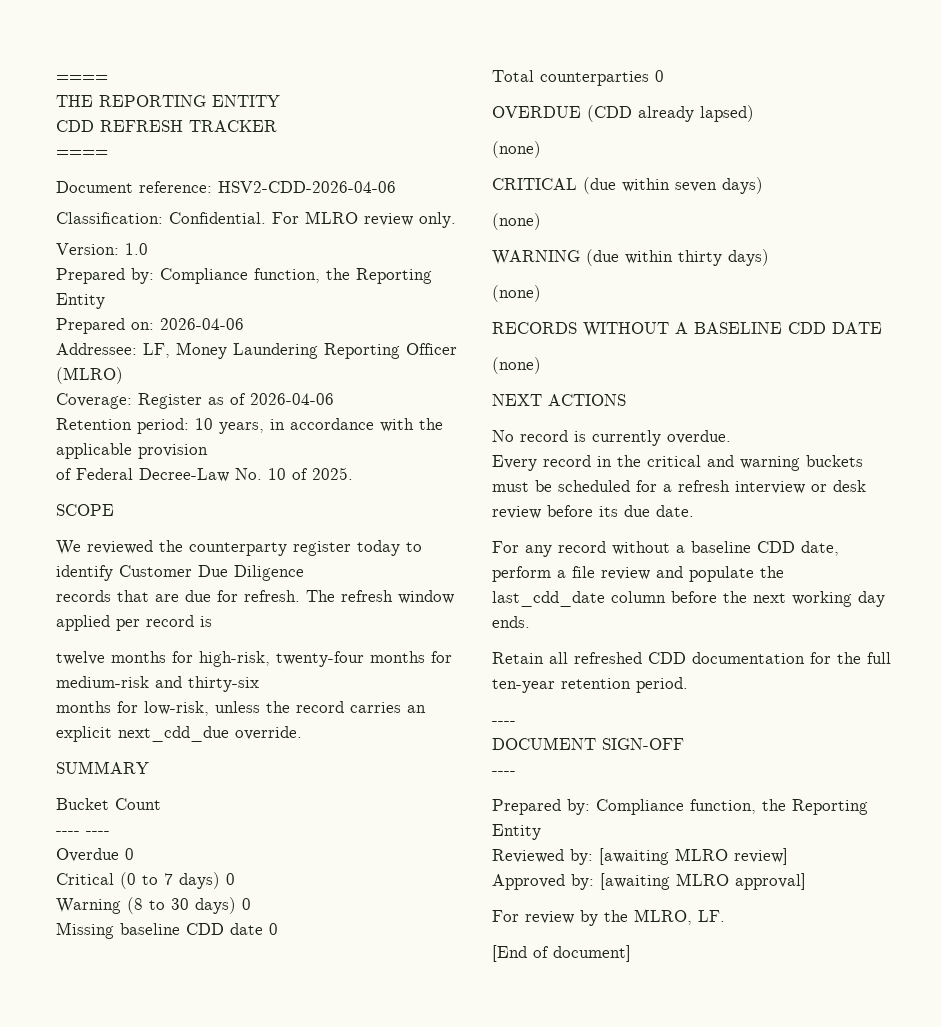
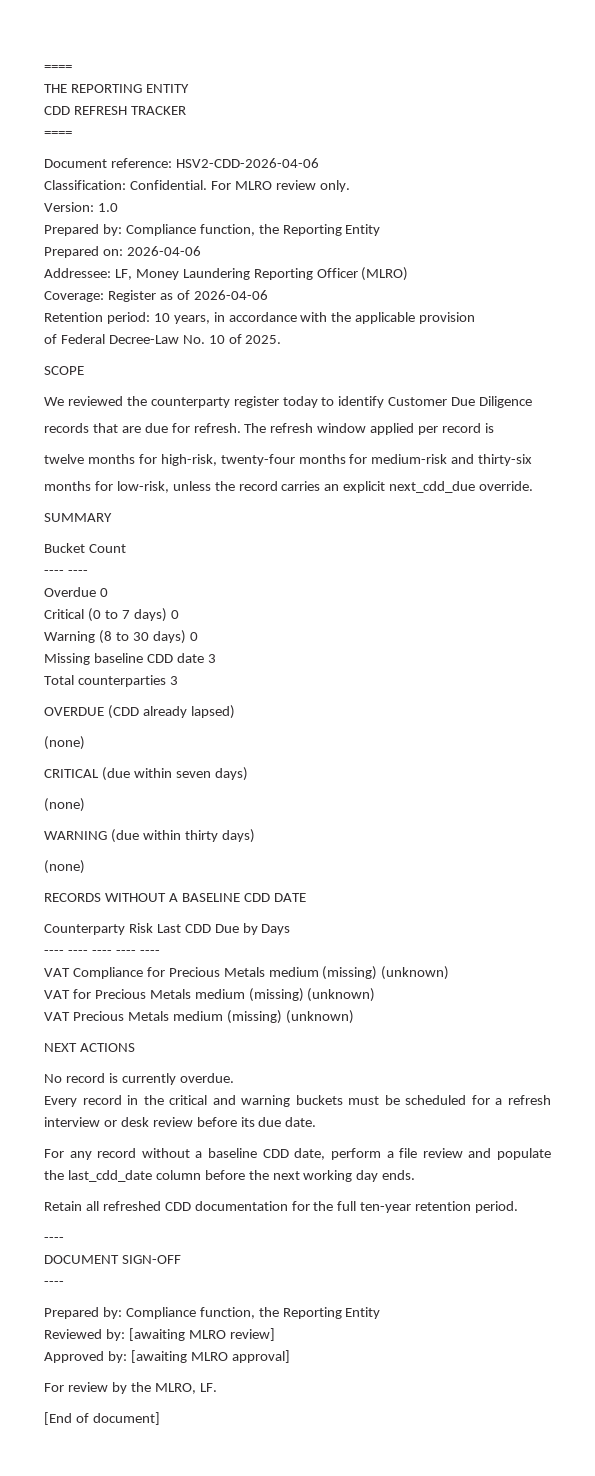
[269,923,278,935] 0 -> [207,654,216,663] 3
[655,70,664,82] 0 -> [169,676,178,685] 3
[492,357,541,374] (none) -> [44,923,291,935] [44,950,160,955] [44,966,450,980] [44,988,376,1002] [44,1010,354,1024] Counterparty Risk Last CDD Due by Days // ---- ---- ---- ---- ---- // VAT Compliance for Precious Metals medium (missing) (unknown) // VAT for Precious Metals medium (missing) (unknown) // VAT Precious Metals medium (missing) (unknown)

